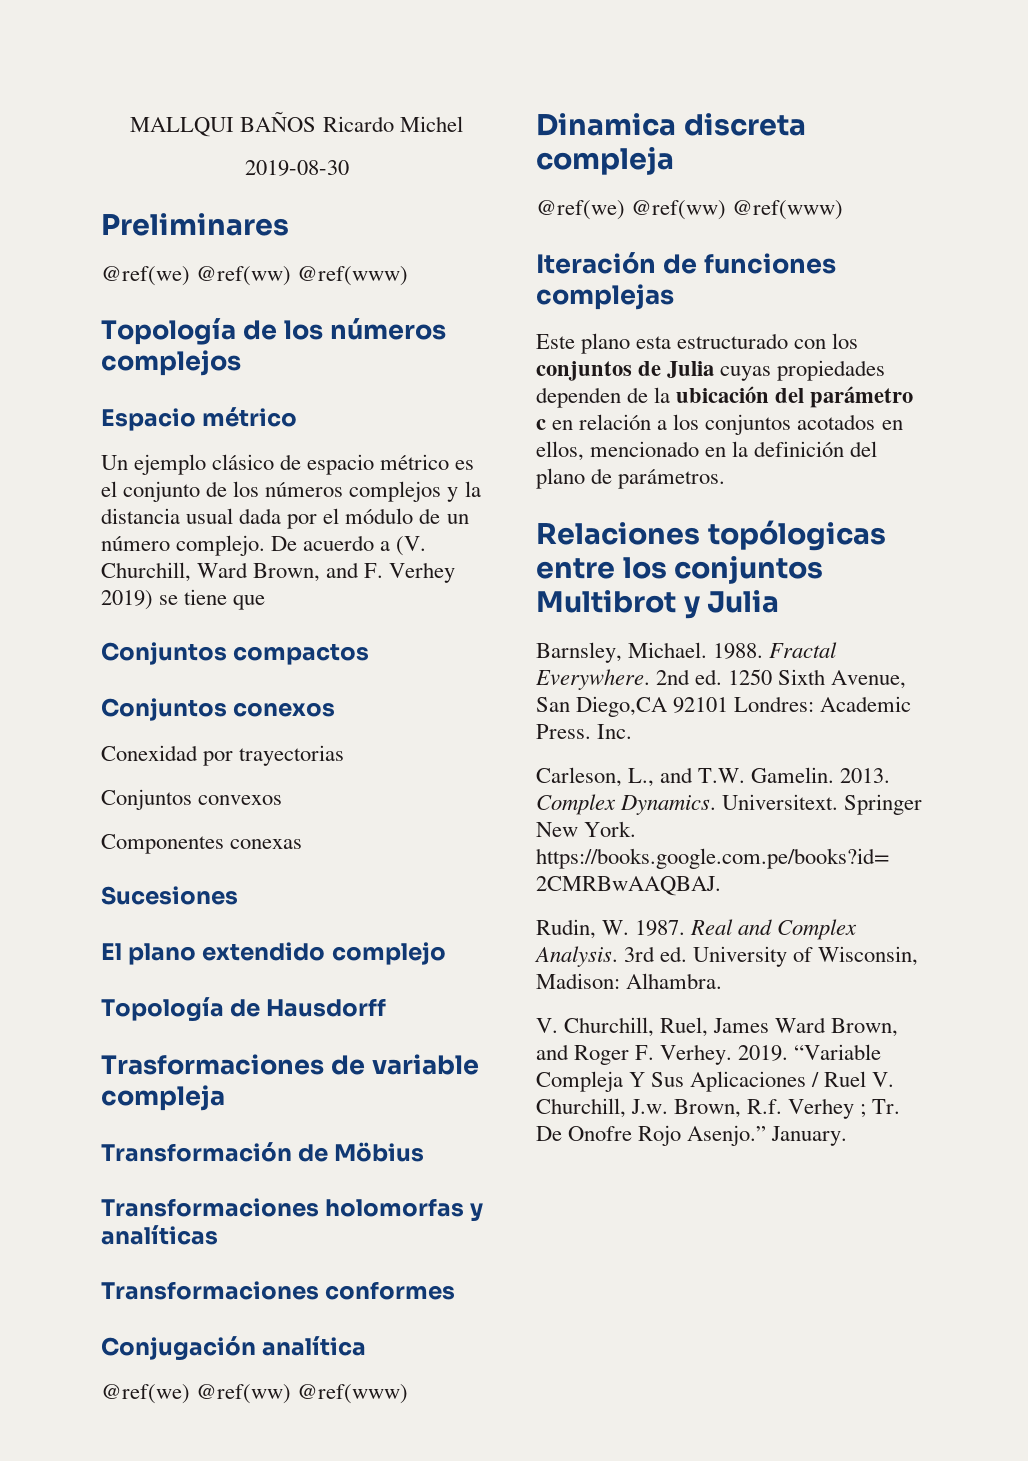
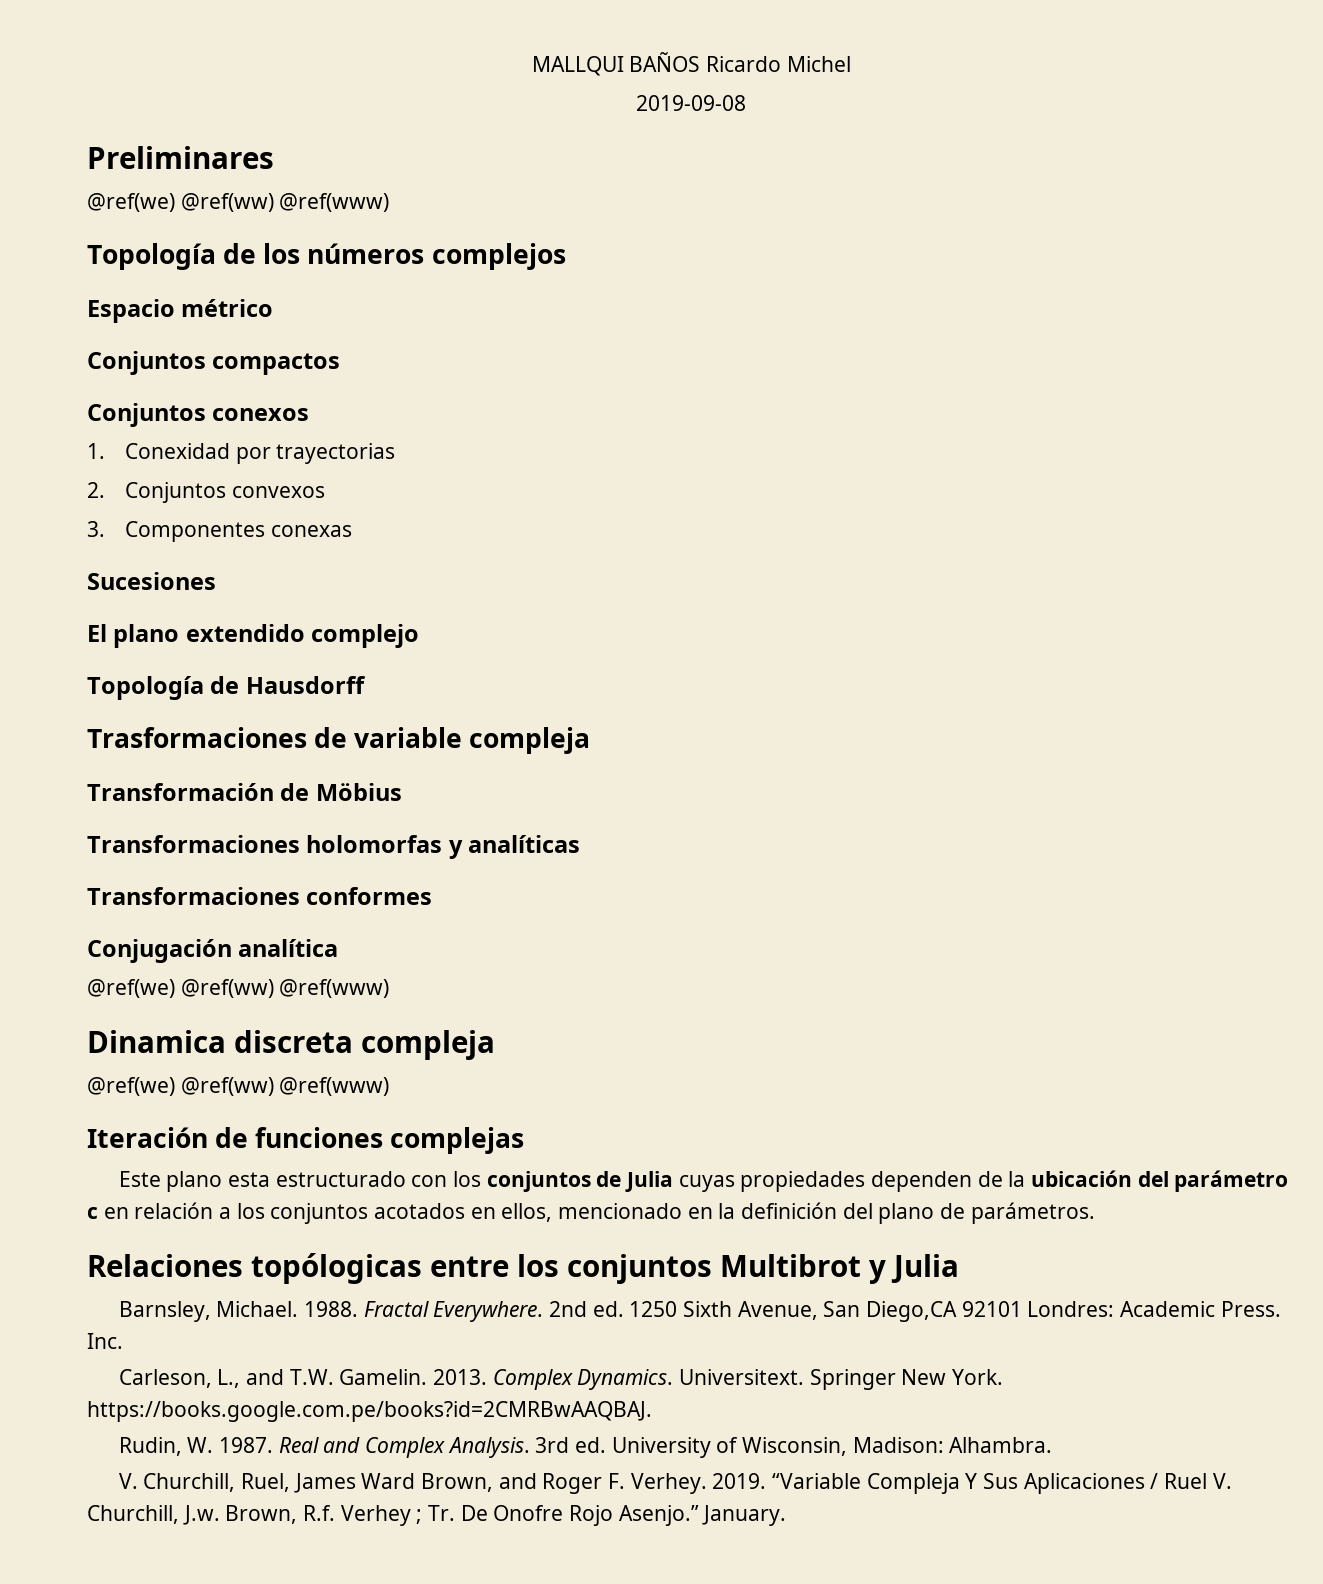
[244,160,349,176] 2019-08-30 -> [636,95,746,111] 2019-09-08
[101,454,475,475] [101,481,481,502] [101,508,469,529] [101,535,427,556] [101,562,456,583] [101,589,266,610] // Un ejemplo clásico de espacio métrico es el conjunto de los números complejos y la distancia usual dada por el módulo de un número complejo. De acuerdo a (V. Churchill, Ward Brown, and F. Verhey 2019) se tiene que -> (274, 308) none
(336, 709) none -> [87,443,105,459] 1.
(345, 755) none -> [87,482,105,498] 2.
(283, 800) none -> [87,521,105,537] 3.

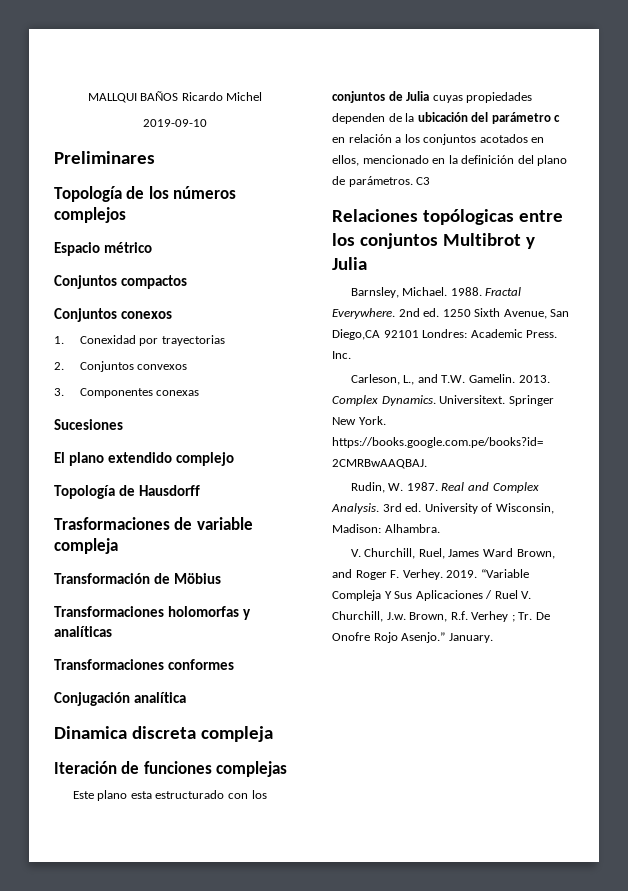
[636,95,746,111] 2019-09-08 -> [143,119,207,127] 2019-09-10
[87,193,390,212] // @ref(we) @ref(ww) @ref(www) -> (155, 157) none
[87,979,390,998] // @ref(we) @ref(ww) @ref(www) -> (186, 697) none
[87,1077,390,1096] // @ref(we) @ref(ww) @ref(www) -> (273, 734) none
(1095, 1213) none -> [416,177,431,185] C3

